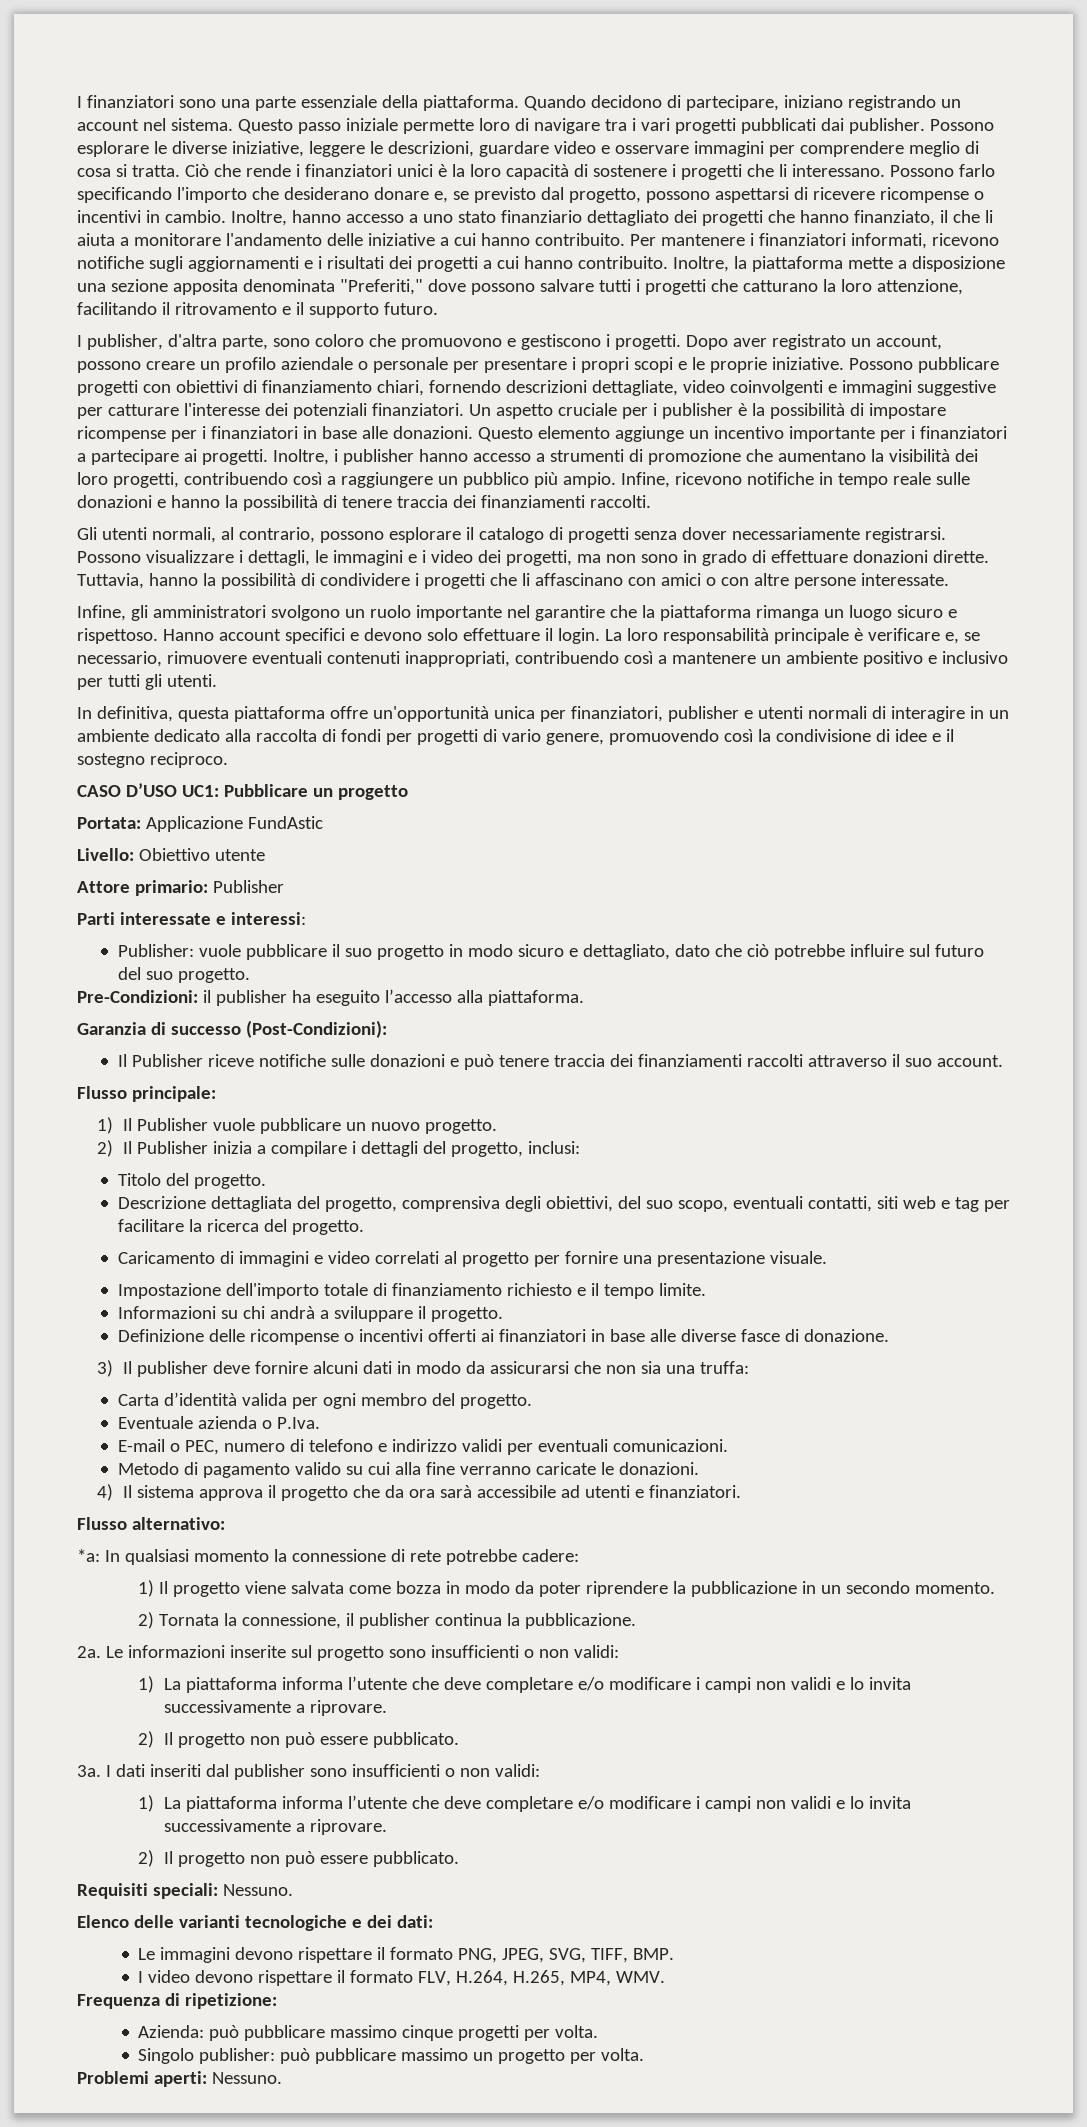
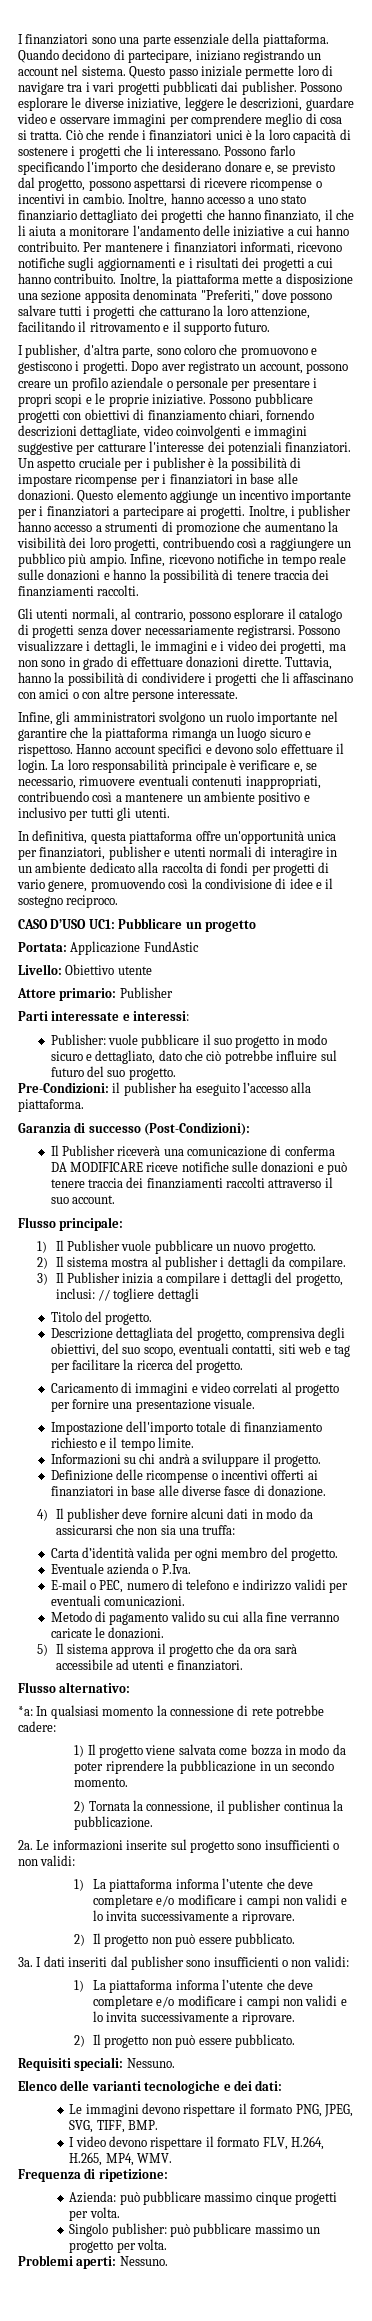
(203, 1060) none -> [117,1145,335,1157] [50,1162,143,1172] riceverà una comunicazione di conferma DA MODIFICARE
(132, 1147) none -> [66,1256,346,1270] [36,1272,64,1285] sistema mostra al publisher i dettagli da compilare. // 3) Il
(580, 1147) none -> [97,1288,199,1302] // togliere dettagli
[97,1360,114,1377] 3) -> [36,1509,48,1521] 4)
[97,1484,114,1501] 4) -> [36,1644,48,1656] 5)

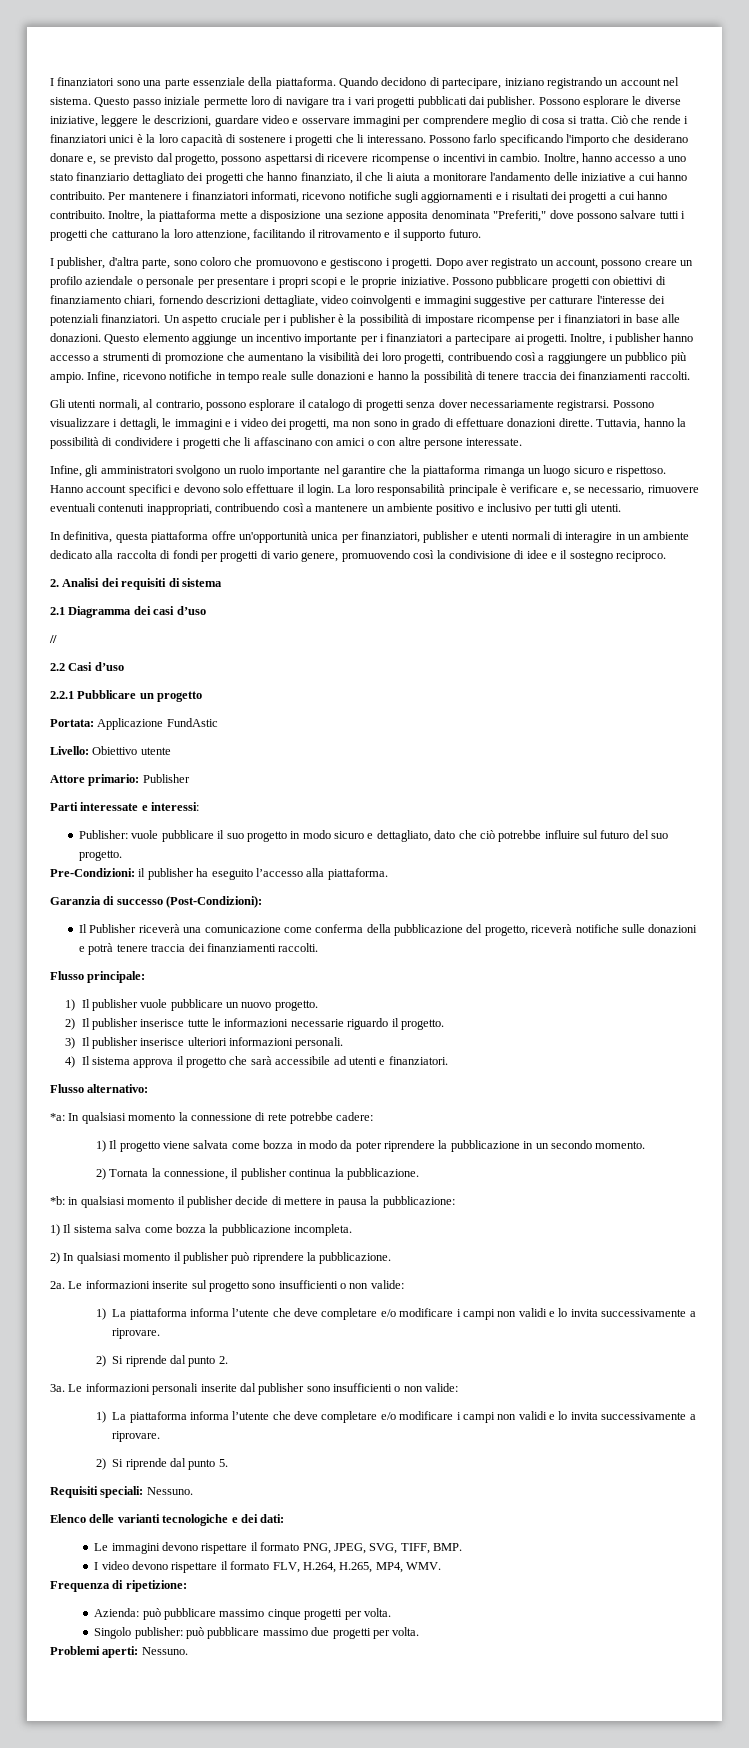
[18,919,115,929] CASO D’USO UC1: -> [50,578,222,590] [50,606,206,618] [49,635,57,643] [50,662,124,671] [50,691,74,699] 2. Analisi dei requisiti di sistema // 2.1 Diagramma dei casi d’uso // // // 2.2 Casi d’uso // 2.2.1
[270,1145,335,1156] [50,1162,179,1172] di conferma DA MODIFICARE riceve -> [283,924,573,936] come conferma della pubblicazione del progetto, riceverà
[327,1162,348,1175] [50,1177,333,1189] [50,1195,115,1204] può tenere traccia dei finanziamenti raccolti attraverso il suo account. -> [88,943,319,955] potrà tenere traccia dei finanziamenti raccolti.
[66,1240,120,1251] Publisher -> [91,999,138,1011] publisher
[66,1256,346,1270] [36,1272,343,1286] [55,1288,199,1302] [50,1311,153,1325] [50,1327,346,1341] [50,1343,350,1357] [50,1359,244,1373] [50,1382,340,1396] [50,1398,256,1412] [50,1421,323,1435] [50,1437,195,1451] [50,1453,322,1467] [50,1469,318,1483] [50,1485,327,1497] [36,1508,313,1522] [55,1524,236,1535] [50,1547,339,1561] [50,1563,191,1575] [50,1579,348,1593] [50,1595,185,1607] [50,1611,339,1625] [50,1627,165,1639] [36,1644,48,1656] sistema mostra al publisher i dettagli da compilare. // 3) Il Publisher inizia a compilare i dettagli del progetto, inclusi: // togliere dettagli // Titolo del progetto. // Descrizione dettagliata del progetto, comprensiva degli obiettivi, del suo scopo, eventuali contatti, siti web e tag per facilitare la ricerca del progetto. // Caricamento di immagini e video correlati al progetto per fornire una presentazione visuale. // Impostazione dell'importo totale di finanziamento richiesto e il tempo limite. // Informazioni su chi andrà a sviluppare il progetto. // Definizione delle ricompense o incentivi offerti ai finanziatori in base alle diverse fasce di donazione. // 4) Il publisher deve fornire alcuni dati in modo da assicurarsi che non sia una truffa: // Carta d’identità valida per ogni membro del progetto. // Eventuale azienda o P.Iva. // E-mail o PEC, numero di telefono e indirizzo validi per eventuali comunicazioni. // Metodo di pagamento valido su cui alla fine verranno caricate le donazioni. // 5) -> [91,1018,444,1030] [65,1037,344,1049] [65,1056,76,1068] publisher inserisce tutte le informazioni necessarie riguardo il progetto. // 3) Il publisher inserisce ulteriori informazioni personali. // 4)
[237,1643,272,1654] da ora -> (248, 1060) none
(154, 1823) none -> [50,1196,455,1208] [50,1224,352,1236] [50,1252,392,1264] // *b: in qualsiasi momento il publisher decide di mettere in pausa la pubblicazione: // 1) Il sistema salva come bozza la pubblicazione incompleta. // 2) In qualsiasi momento il publisher può riprendere la pubblicazione.
[40,1855,76,1866] validi: -> [370,1280,404,1289] valide:
[93,1933,295,1947] [18,1956,108,1967] Il progetto non può essere pubblicato. // 3a. I dati inseriti -> [112,1355,228,1367] [50,1383,237,1395] Si riprende dal punto 2. // 3a. Le informazioni personali inserite
[313,1956,349,1967] validi: -> [425,1383,459,1392] valide:
[93,2034,295,2048] Il progetto non può essere pubblicato. -> [112,1458,228,1470] Si riprende dal punto 5.
[306,2227,321,2234] [69,2241,114,2253] un progetto -> [311,1627,371,1639] due progetti

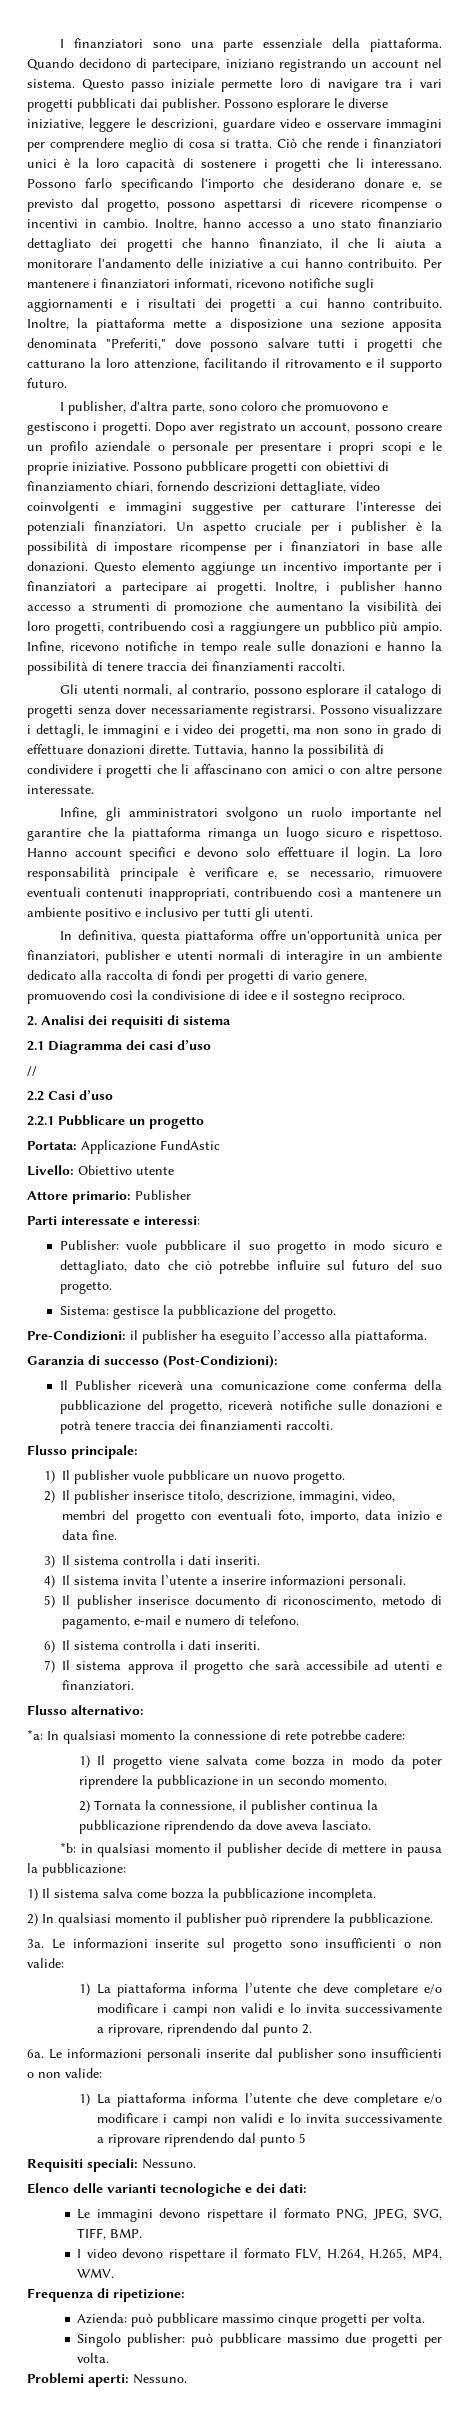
(123, 855) none -> [59,1305,336,1319] // Sistema: gestisce la pubblicazione del progetto.
[187,1018,444,1030] [65,1037,344,1049] [65,1056,76,1068] tutte le informazioni necessarie riguardo il progetto. // 3) Il publisher inserisce ulteriori informazioni personali. // 4) -> [188,1490,396,1504] [62,1510,442,1524] [62,1530,118,1540] [44,1555,261,1568] [44,1575,407,1589] [44,1595,442,1609] [62,1615,300,1629] [44,1640,261,1653] [44,1660,56,1673] titolo, descrizione, immagini, video, membri del progetto con eventuali foto, importo, data inizio e data fine. // 3) Il sistema controlla i dati inseriti. // 4) Il sistema invita l’utente a inserire informazioni personali. // 5) Il publisher inserisce documento di riconoscimento, metodo di pagamento, e-mail e numero di telefono. // 6) Il sistema controlla i dati inseriti. // 7)
[346,1168,419,1180] pubblicazione. -> [79,1820,372,1834] pubblicazione riprendendo da dove aveva lasciato.
[50,1281,65,1289] 2a. -> [27,1939,44,1948] 3a.
[112,1328,161,1339] [95,1355,167,1367] riprovare. // 2) Si riprende -> [108,2023,238,2037] riprovare, riprendendo
[50,1384,65,1392] 3a. -> [27,2049,44,2058] 6a.
[112,1431,161,1442] [95,1458,228,1470] riprovare. // 2) Si riprende dal punto 5. -> [108,2133,307,2147] riprovare riprendendo dal punto 5

